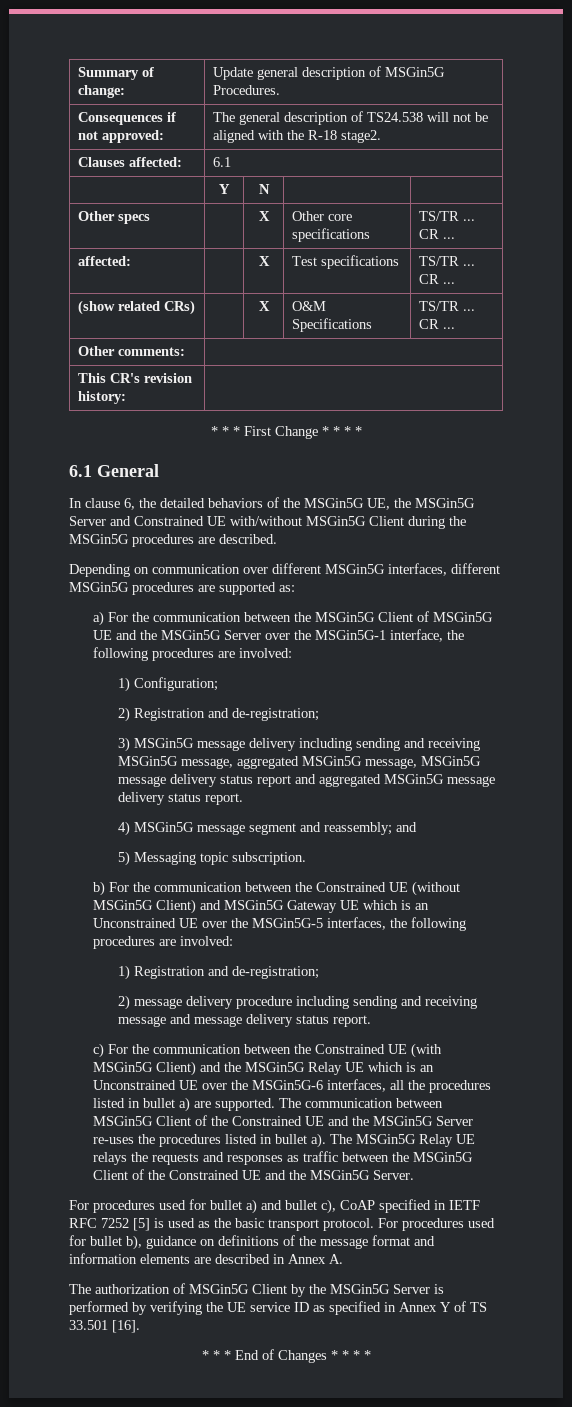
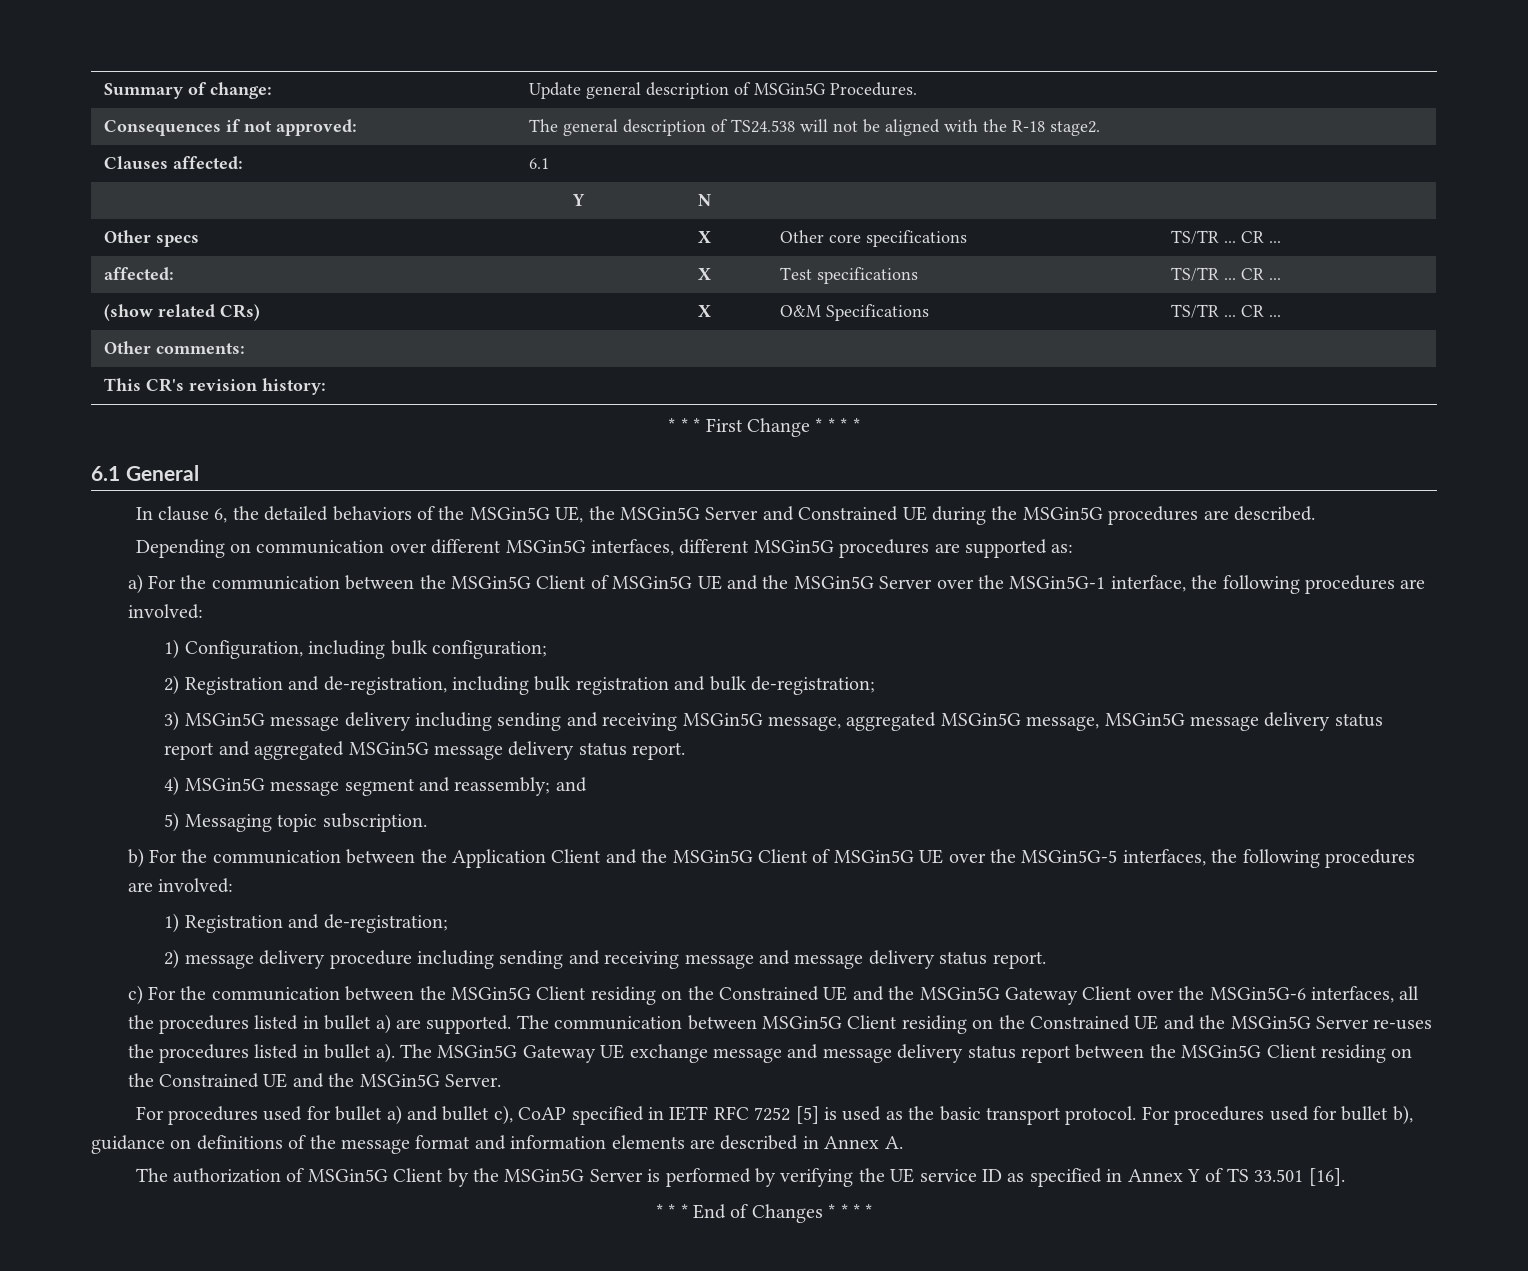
[230,516,404,526] with/without MSGin5G Client -> (927, 513) none
[133,677,218,691] Configuration; -> [184,640,547,659] Configuration, including bulk configuration;
(229, 713) none -> [323,676,747,695] de-registration, including bulk registration and bulk
[316,881,461,896] [93,899,430,914] [93,918,177,928] Constrained UE (without MSGin5G Client) and MSGin5G Gateway UE which is an Unconstrained -> [452,849,914,868] Application Client and the MSGin5G Client of MSGin5G
[315,1043,443,1058] [93,1061,435,1076] [93,1080,199,1090] Constrained UE (with MSGin5G Client) and the MSGin5G Relay UE which is an Unconstrained UE -> [451,986,1133,1005] MSGin5G Client residing on the Constrained UE and the MSGin5G Gateway Client
[195,1115,208,1126] of -> [901,1015,994,1034] residing on
[419,1134,476,1147] [93,1151,474,1165] [93,1169,145,1180] Relay UE relays the requests and responses as traffic between the MSGin5G Client of -> [522,1044,1413,1063] Gateway UE exchange message and message delivery status report between the MSGin5G Client residing on

